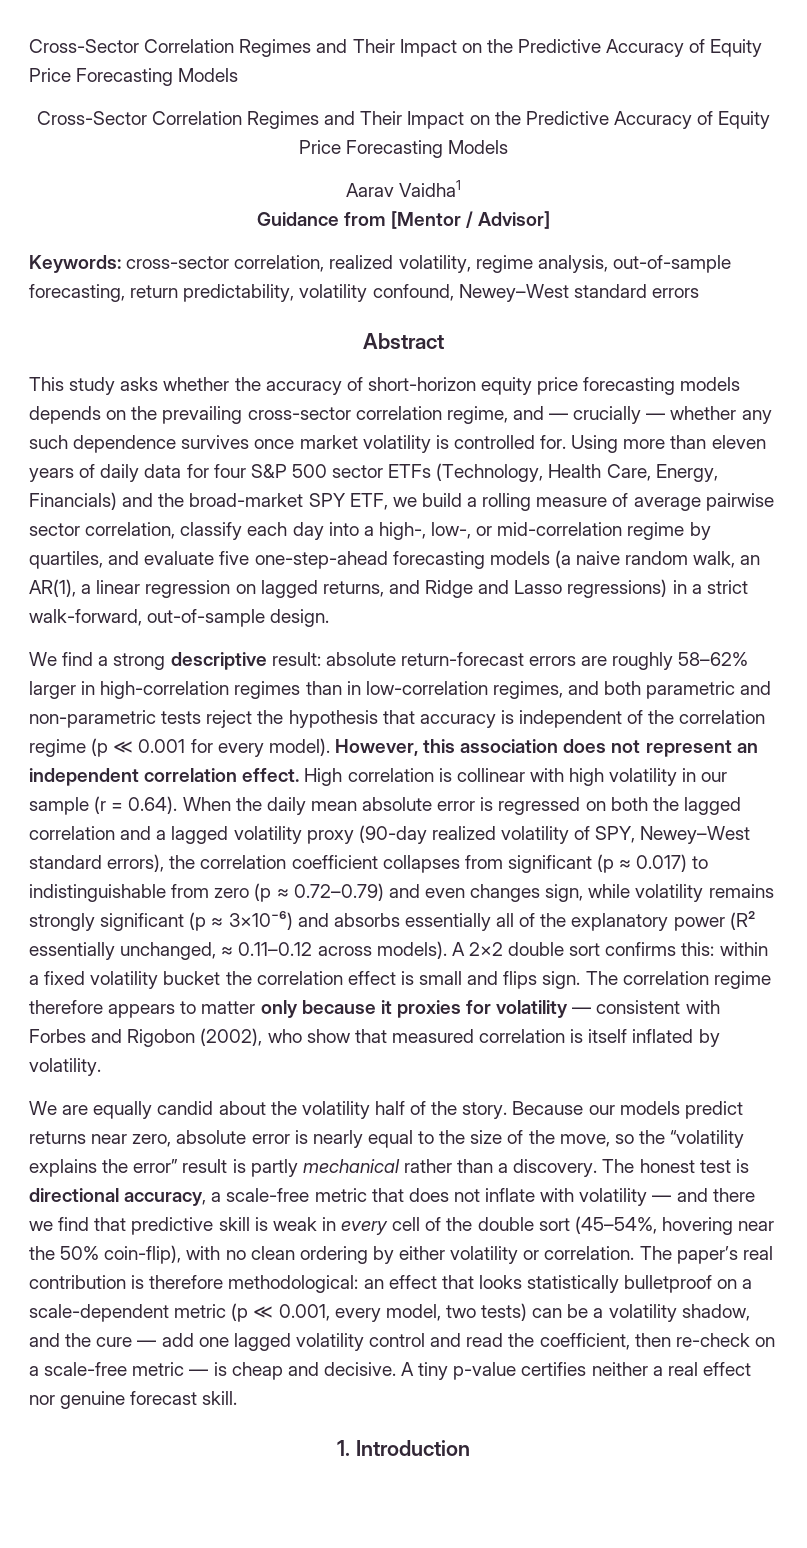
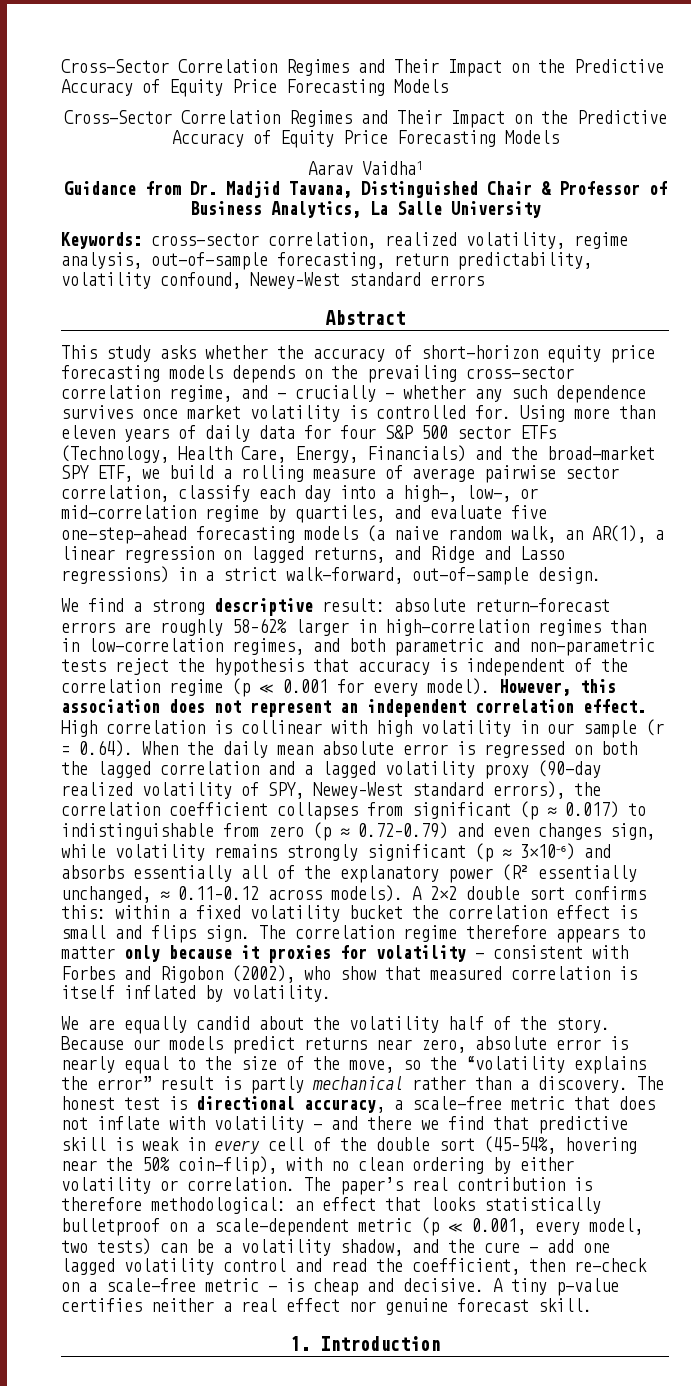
[391,211,551,229] [Mentor / Advisor] -> [189,181,667,198] [189,201,541,218] Dr. Madjid Tavana, Distinguished Chair & Professor of Business Analytics, La Salle University

